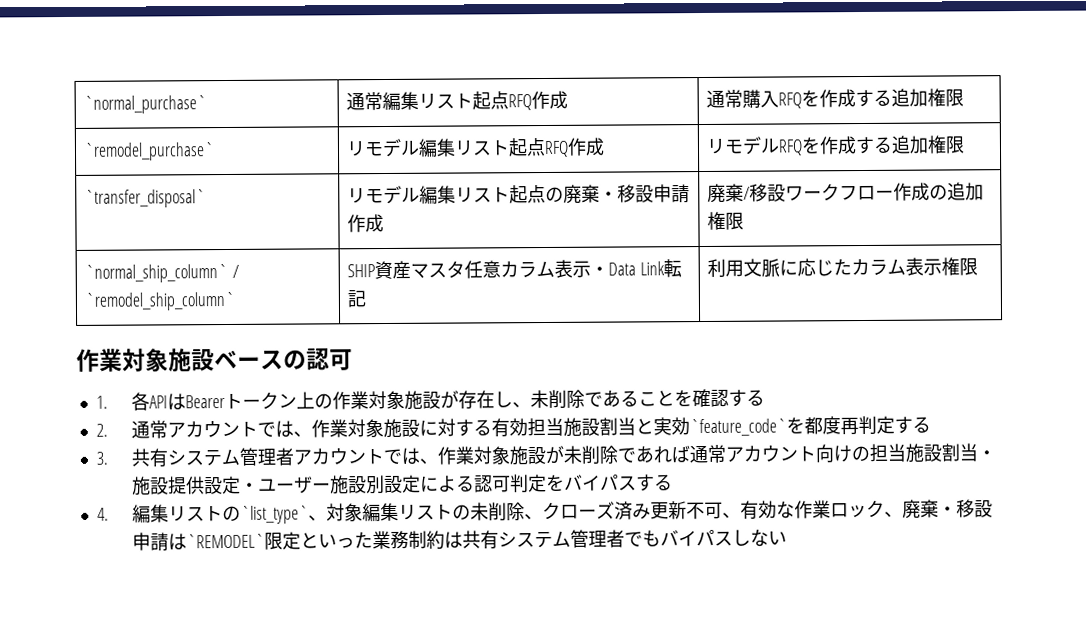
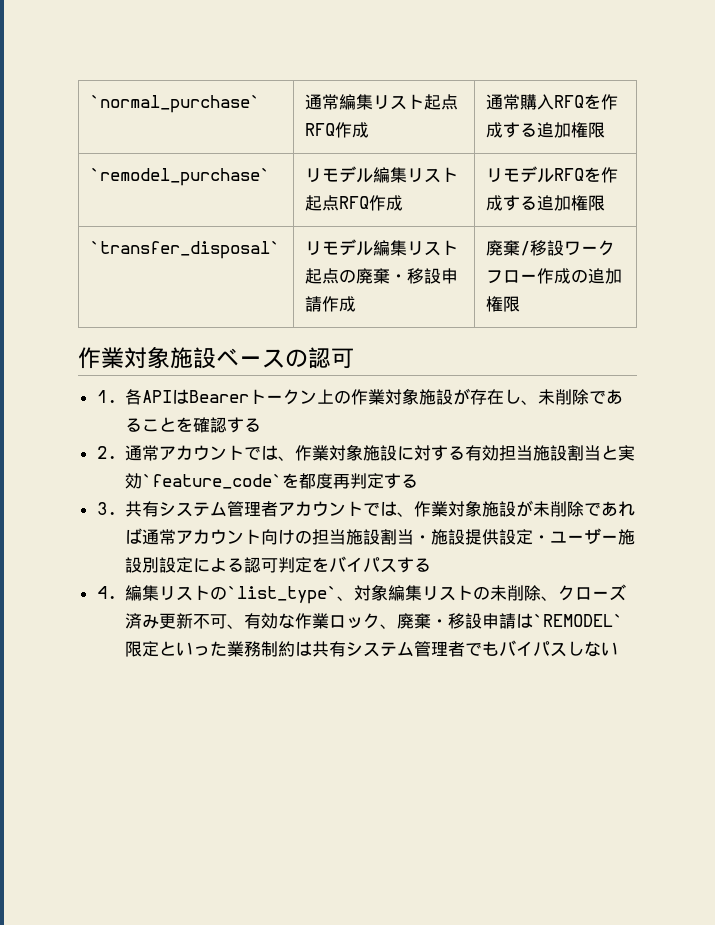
[83,263,239,283] [83,291,235,311] [346,259,682,280] [346,289,366,308] [706,257,978,278] // `normal_ship_column` / `remodel_ship_column` | SHIP資産マスタ任意カラム表示・Data Link転記 | 利用文脈に応じたカラム表示権限 -> (521, 304) none

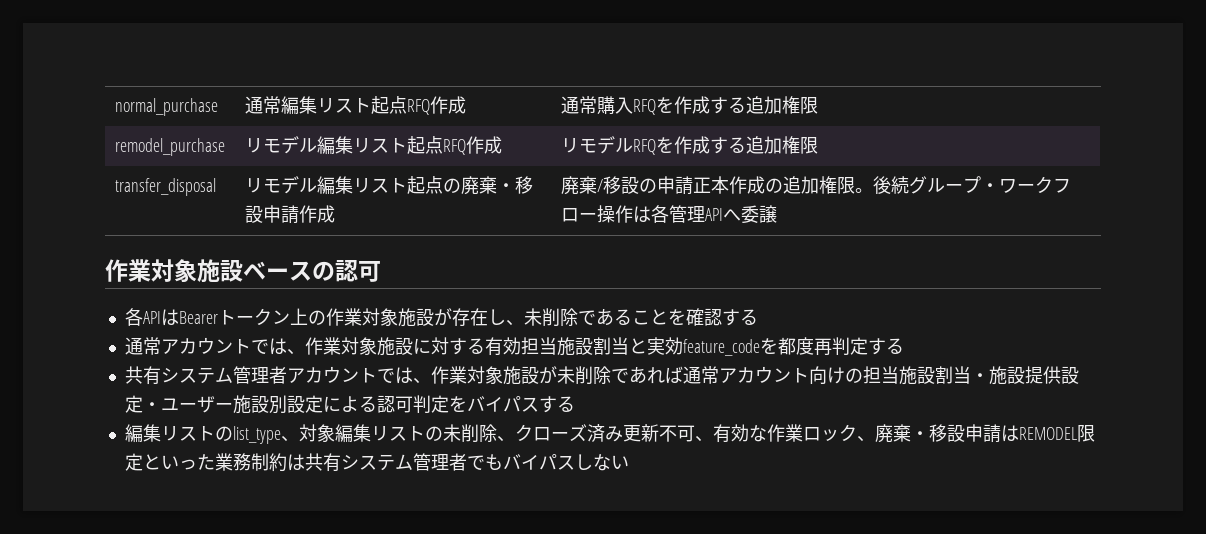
[90,95,261,113] `normal_purchase` -> [114,98,218,116] normal_purchase
[90,168,271,186] `remodel_purchase` -> [114,138,225,156] remodel_purchase
[90,241,281,259] `transfer_disposal` -> [114,178,216,196] transfer_disposal
[564,240,616,256] [486,270,538,284] ワークフロー -> [638,176,729,195] の申請正本
(521, 304) none -> [854,176,1071,194] [560,205,777,223] 。後続グループ・ワークフロー操作は各管理APIへ委譲
[96,390,117,403] 1. -> (381, 271) none
[96,446,117,459] 2. -> (758, 317) none
[142,474,283,489] `feature_code` -> [682,339,760,356] feature_code
[96,502,117,515] 3. -> (904, 346) none
[96,585,338,604] 4.編集リストの`list_type` -> [124,424,281,444] 編集リストのlist_type
[533,614,624,627] `REMODEL` -> [1018,427,1077,440] REMODEL

